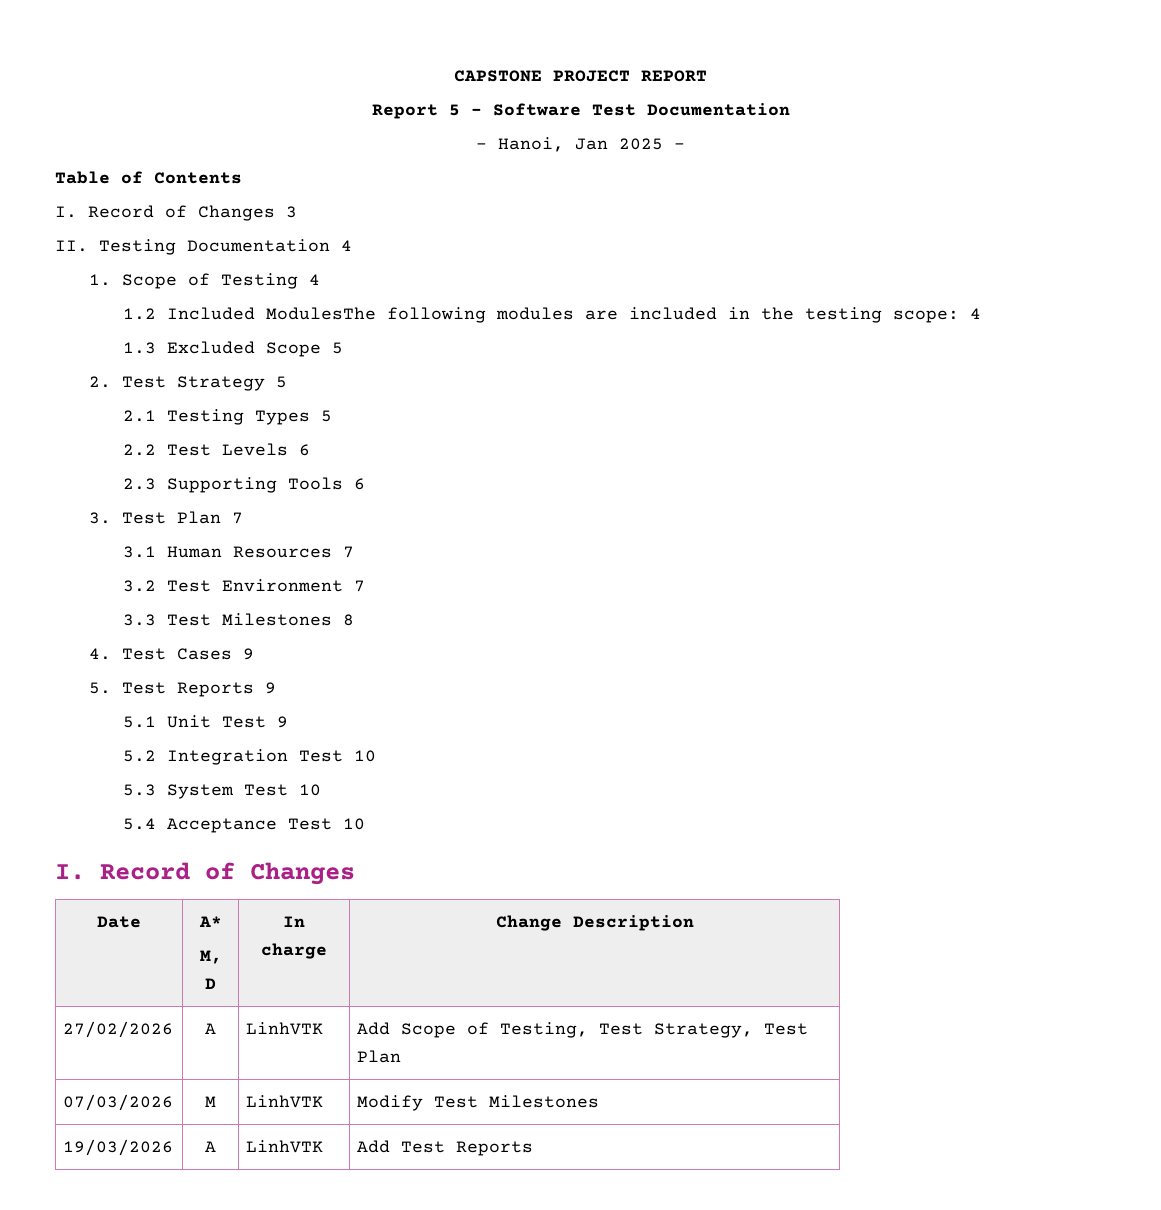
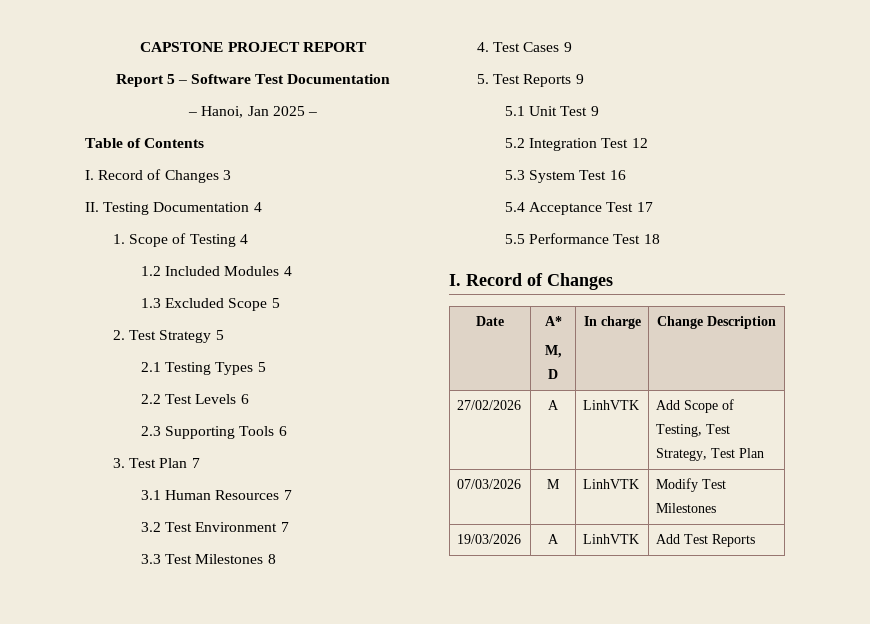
[265,307,959,323] ModulesThe following modules are included in the testing scope: -> [224,266,280,276] Modules
[353,750,376,762] 10 -> [631,138,648,148] 12
[298,784,321,796] 10 -> [609,170,626,180] 16
[342,818,365,830] 10 -> [636,202,653,212] [505,233,660,244] 17 // 5.5 Performance Test 18

